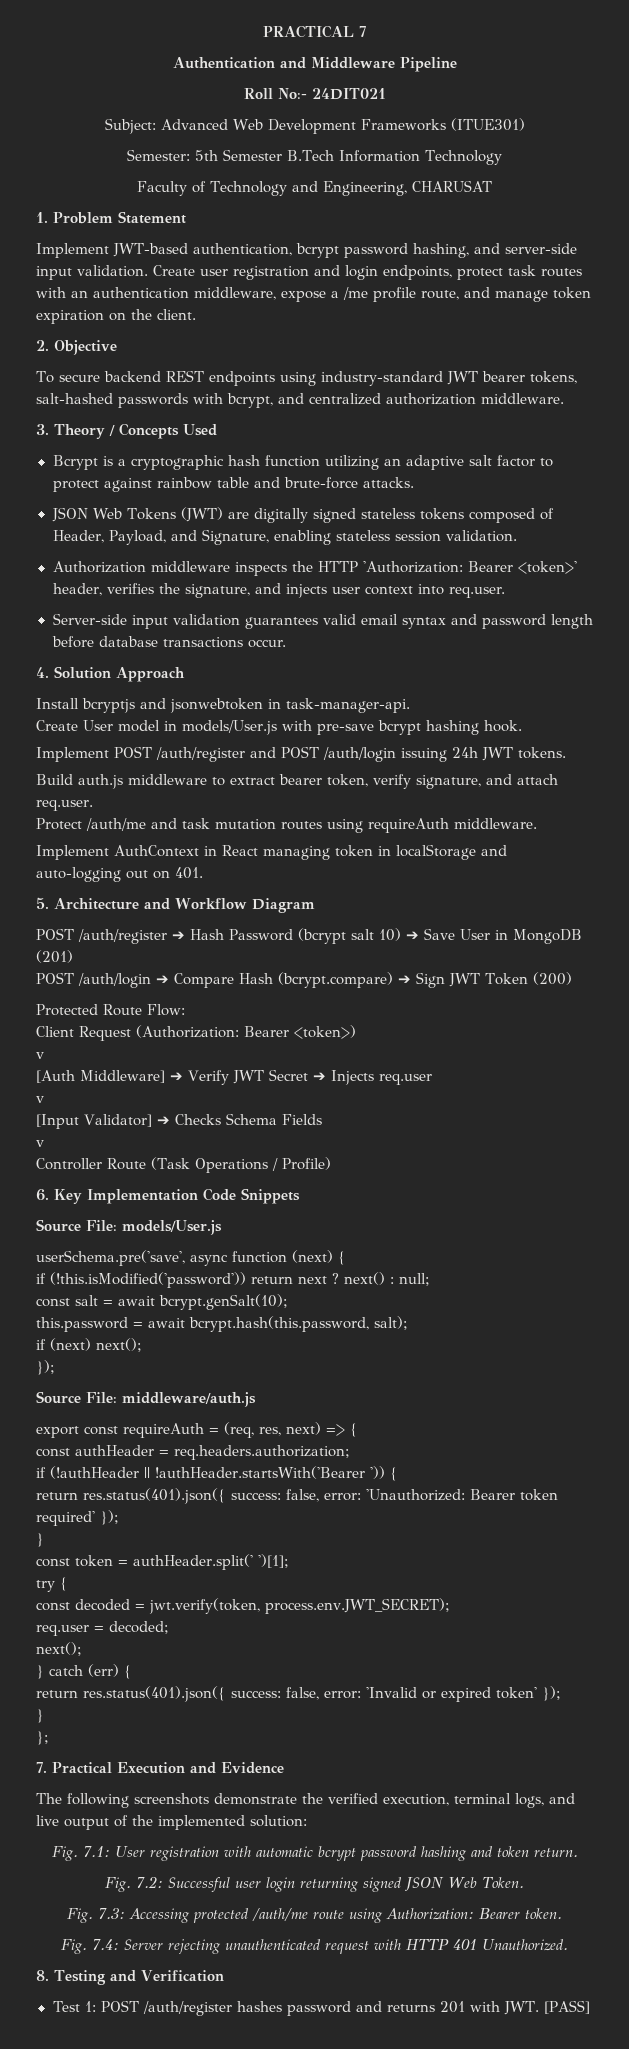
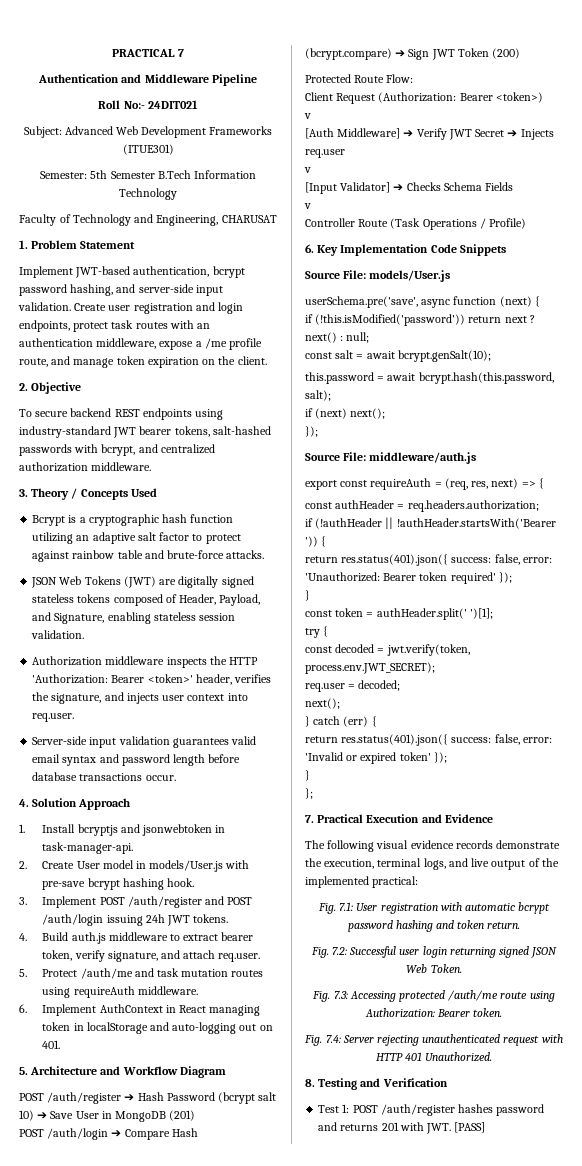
(185, 674) none -> [19,824,25,833] 1.
(410, 705) none -> [19,861,27,869] 2.
(522, 726) none -> [19,897,27,905] 3.
(566, 753) none -> [19,933,27,941] 4.
(93, 805) none -> [19,969,27,977] 5.
(537, 823) none -> [19,1004,27,1013] 6.
[134,1793,209,1805] screenshots -> [376,840,493,849] visual evidence records
[328,1793,378,1804] verified -> (322, 862) none
[250,1815,307,1827] solution: -> [372,876,419,888] practical:

